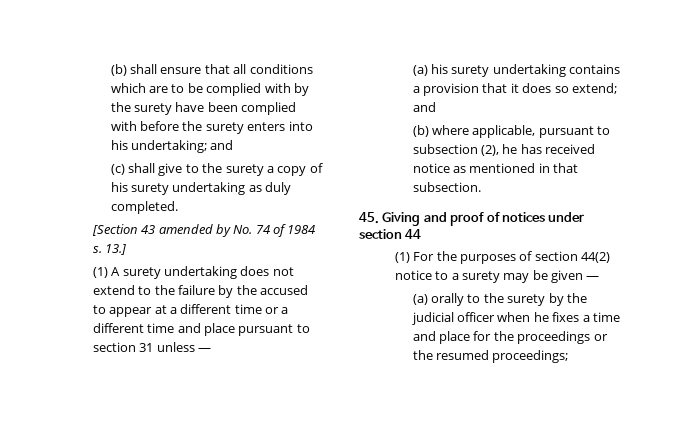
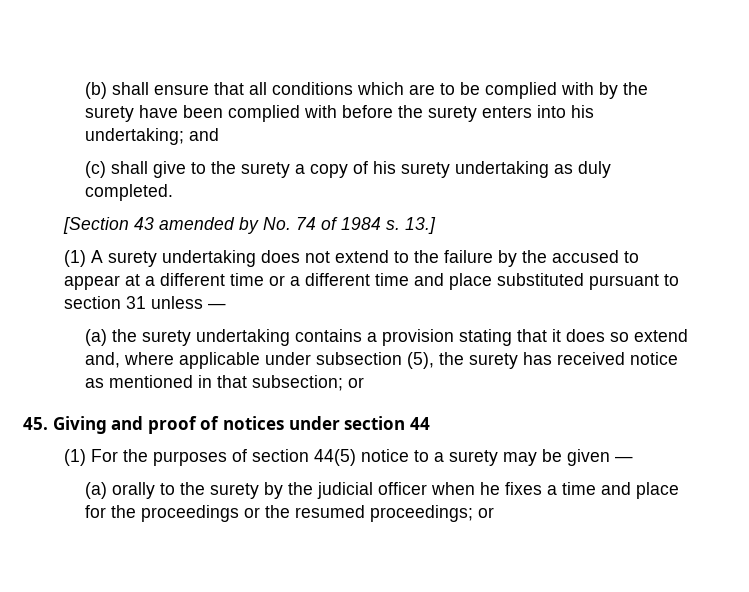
(235, 329) none -> [497,273,585,286] substituted
[431,64,449,74] his -> [111,329,137,342] the
(480, 89) none -> [458,329,512,346] stating
[571,83,617,94] [412,102,436,112] [412,125,611,138] [412,144,518,156] extend; and // (b) where applicable, pursuant to subsection (2), he -> [633,329,688,342] [84,352,518,369] extend and, where applicable under subsection (5), the surety
[412,182,481,192] subsection. -> [251,375,364,391] subsection; or
[581,252,611,263] 44(2) -> [314,449,357,466] 44(5)
(569, 356) none -> [477,507,494,518] or

